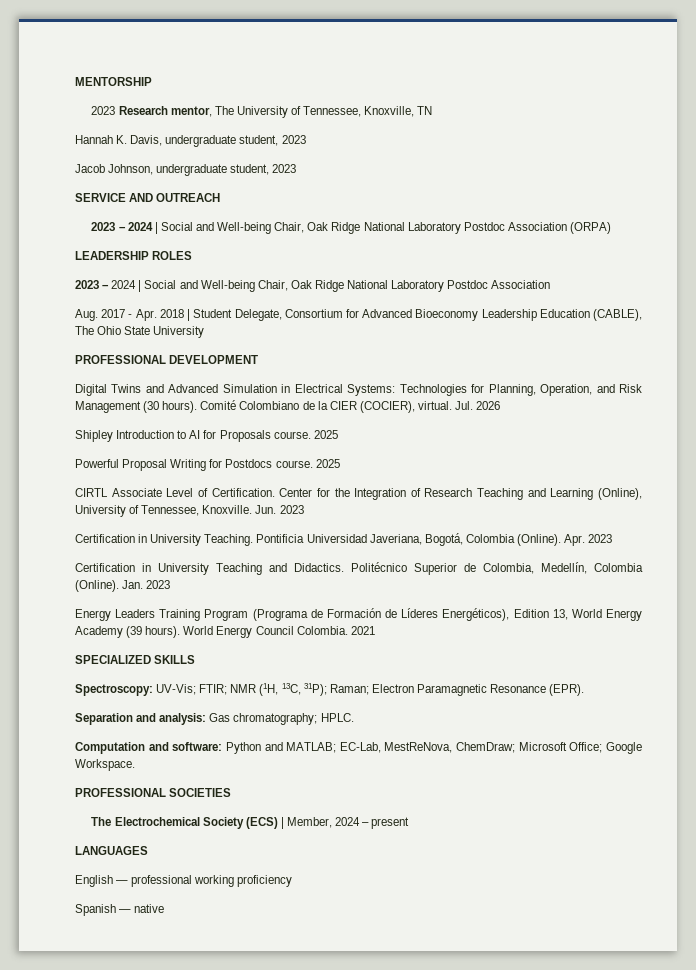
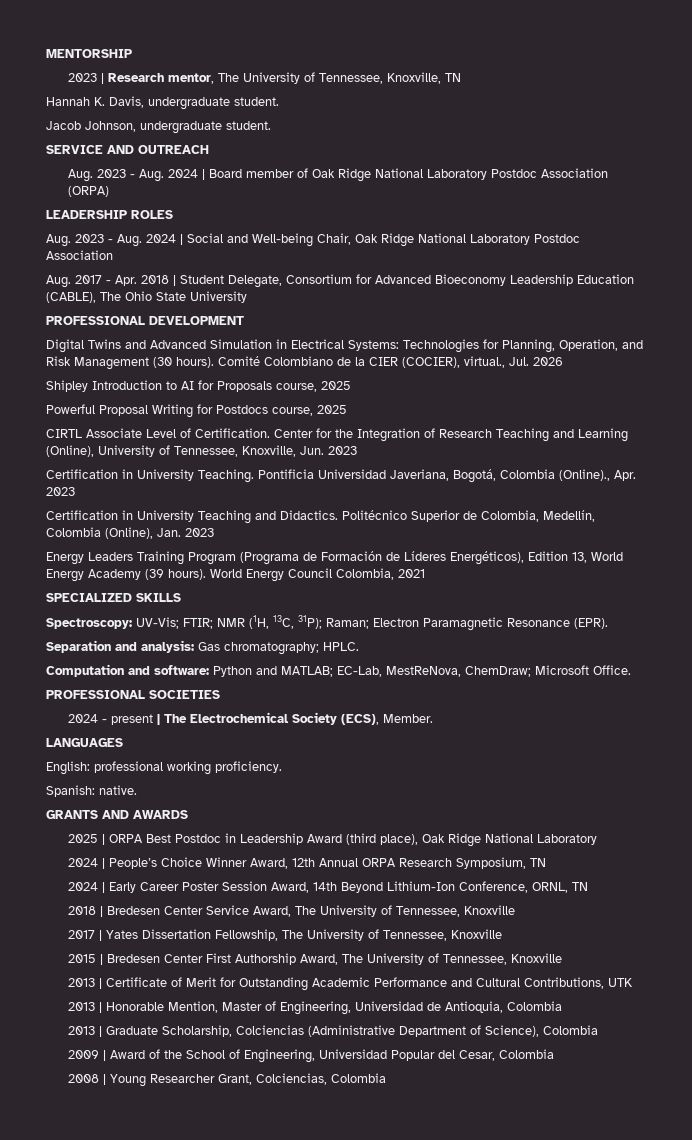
(116, 110) none -> [101,73,105,84] |
[239,135,306,146] student, 2023 -> [234,97,279,106] student.
[230,164,297,175] student, 2023 -> [226,121,271,130] student.
[91,222,305,234] 2023 – 2024 | Social and Well-being Chair, -> [68,168,309,182] Aug. 2023 - Aug. 2024 | Board member of
[75,280,110,289] 2023 – -> [46,234,142,247] Aug. 2023 - Aug.
[417,401,452,410] virtual. -> [464,356,505,368] virtual.,
[273,431,311,439] course. -> [276,383,317,392] course,
[275,460,313,468] course. -> [272,407,313,416] course,
[202,505,253,514] Knoxville. -> [242,445,296,457] Knoxville,
[516,534,561,546] (Online). -> [559,469,610,481] (Online).,
[75,580,119,592] (Online). -> [105,527,153,539] (Online),
[296,626,348,635] Colombia. -> [336,568,394,580] Colombia,
[569,742,642,754] [75,759,135,771] Office; Google Workspace. -> [593,665,631,675] Office.
[91,817,410,829] [75,846,148,855] [75,875,293,887] [75,904,165,916] The Electrochemical Society (ECS) | Member, 2024 – present // LANGUAGES // English — professional working proficiency // Spanish — native -> [68,712,434,725] [46,738,123,747] [46,761,282,775] [46,785,137,797] [46,810,188,819] [68,833,598,847] [68,857,547,869] [68,881,589,893] [68,905,516,917] [68,929,503,941] [68,953,563,965] [68,977,634,991] [68,1001,563,1015] [68,1025,599,1037] [68,1049,555,1063] [68,1073,387,1087] 2024 - present | The Electrochemical Society (ECS), Member. // LANGUAGES // English: professional working proficiency. // Spanish: native. // GRANTS AND AWARDS // 2025 | ORPA Best Postdoc in Leadership Award (third place), Oak Ridge National Laboratory // 2024 | People’s Choice Winner Award, 12th Annual ORPA Research Symposium, TN // 2024 | Early Career Poster Session Award, 14th Beyond Lithium-Ion Conference, ORNL, TN // 2018 | Bredesen Center Service Award, The University of Tennessee, Knoxville // 2017 | Yates Dissertation Fellowship, The University of Tennessee, Knoxville // 2015 | Bredesen Center First Authorship Award, The University of Tennessee, Knoxville // 2013 | Certificate of Merit for Outstanding Academic Performance and Cultural Contributions, UTK // 2013 | Honorable Mention, Master of Engineering, Universidad de Antioquia, Colombia // 2013 | Graduate Scholarship, Colciencias (Administrative Department of Science), Colombia // 2009 | Award of the School of Engineering, Universidad Popular del Cesar, Colombia // 2008 | Young Researcher Grant, Colciencias, Colombia

